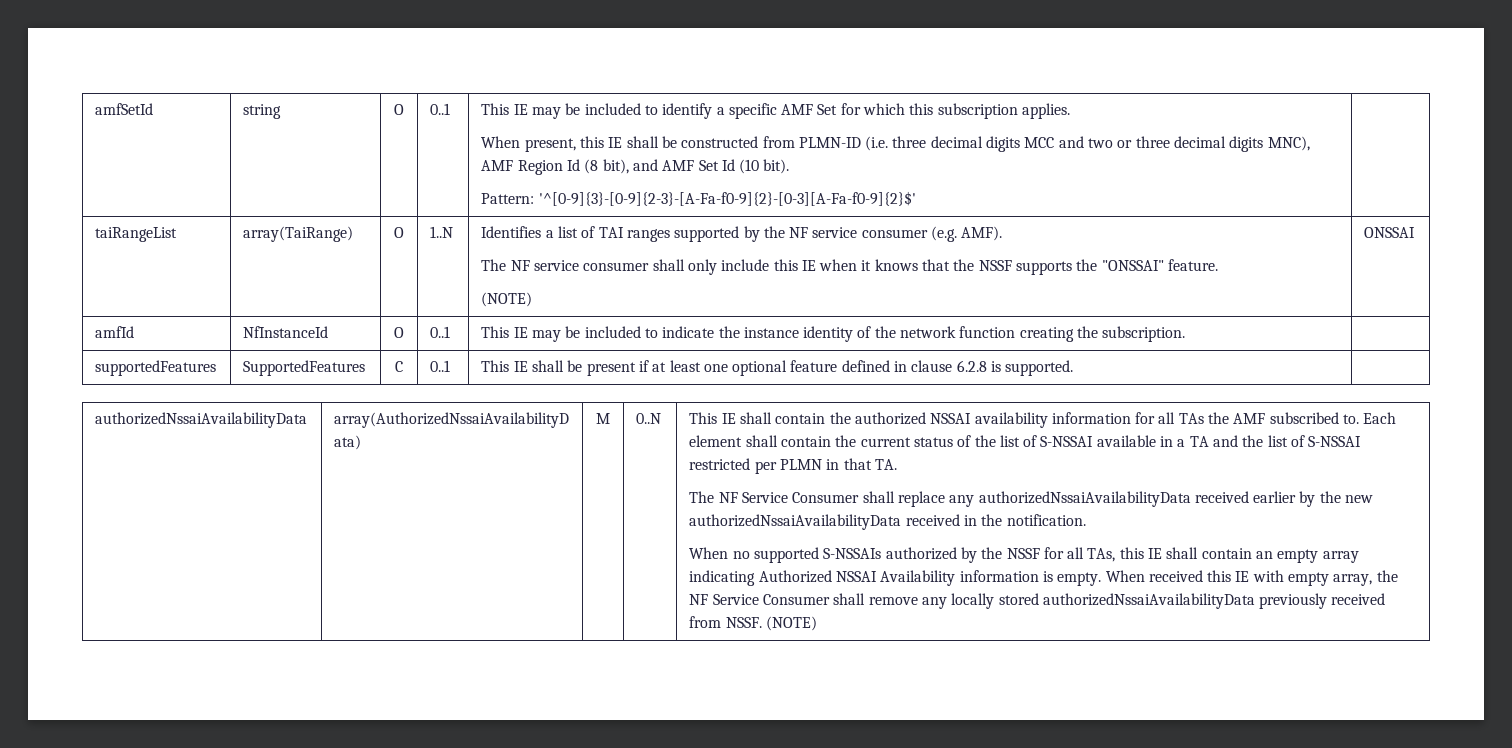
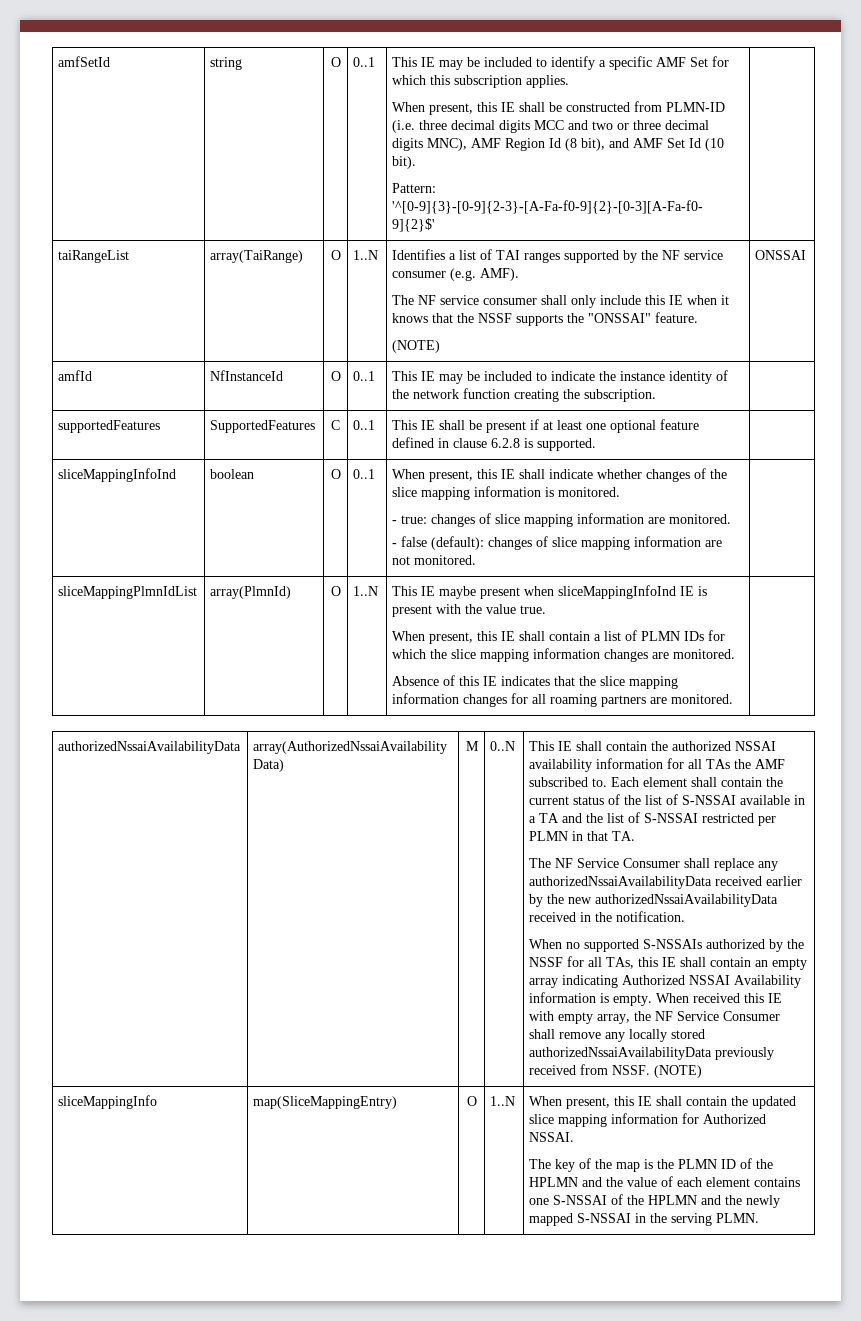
(1074, 368) none -> [58,468,177,482] [210,469,255,479] [330,469,341,479] [353,469,376,479] [392,468,728,482] [392,486,621,500] [392,513,732,527] [392,536,723,550] [392,555,477,565] [58,586,198,599] [210,586,292,599] [330,586,341,596] [353,586,379,596] [392,585,708,599] [392,604,547,617] [392,630,726,644] [392,648,736,662] [392,675,679,689] [392,693,734,707] // sliceMappingInfoInd | boolean | O | 0..1 | When present, this IE shall indicate whether changes of the slice mapping information is monitored. // - true: changes of slice mapping information are monitored. // - false (default): changes of slice mapping information are not monitored. | // sliceMappingPlmnIdList | array(PlmnId) | O | 1..N | This IE maybe present when sliceMappingInfoInd IE is present with the value true. // When present, this IE shall contain a list of PLMN IDs for which the slice mapping information changes are monitored. // Absence of this IE indicates that the slice mapping information changes for all roaming partners are monitored. |
(817, 623) none -> [58,1095,158,1109] [253,1096,398,1109] [466,1096,477,1106] [490,1096,516,1106] [529,1096,797,1109] [529,1113,767,1127] [529,1132,575,1142] [529,1158,774,1172] [529,1176,801,1187] [529,1194,781,1208] [529,1213,760,1226] // sliceMappingInfo | map(SliceMappingEntry) | O | 1..N | When present, this IE shall contain the updated slice mapping information for Authorized NSSAI. // The key of the map is the PLMN ID of the HPLMN and the value of each element contains one S-NSSAI of the HPLMN and the newly mapped S-NSSAI in the serving PLMN.

